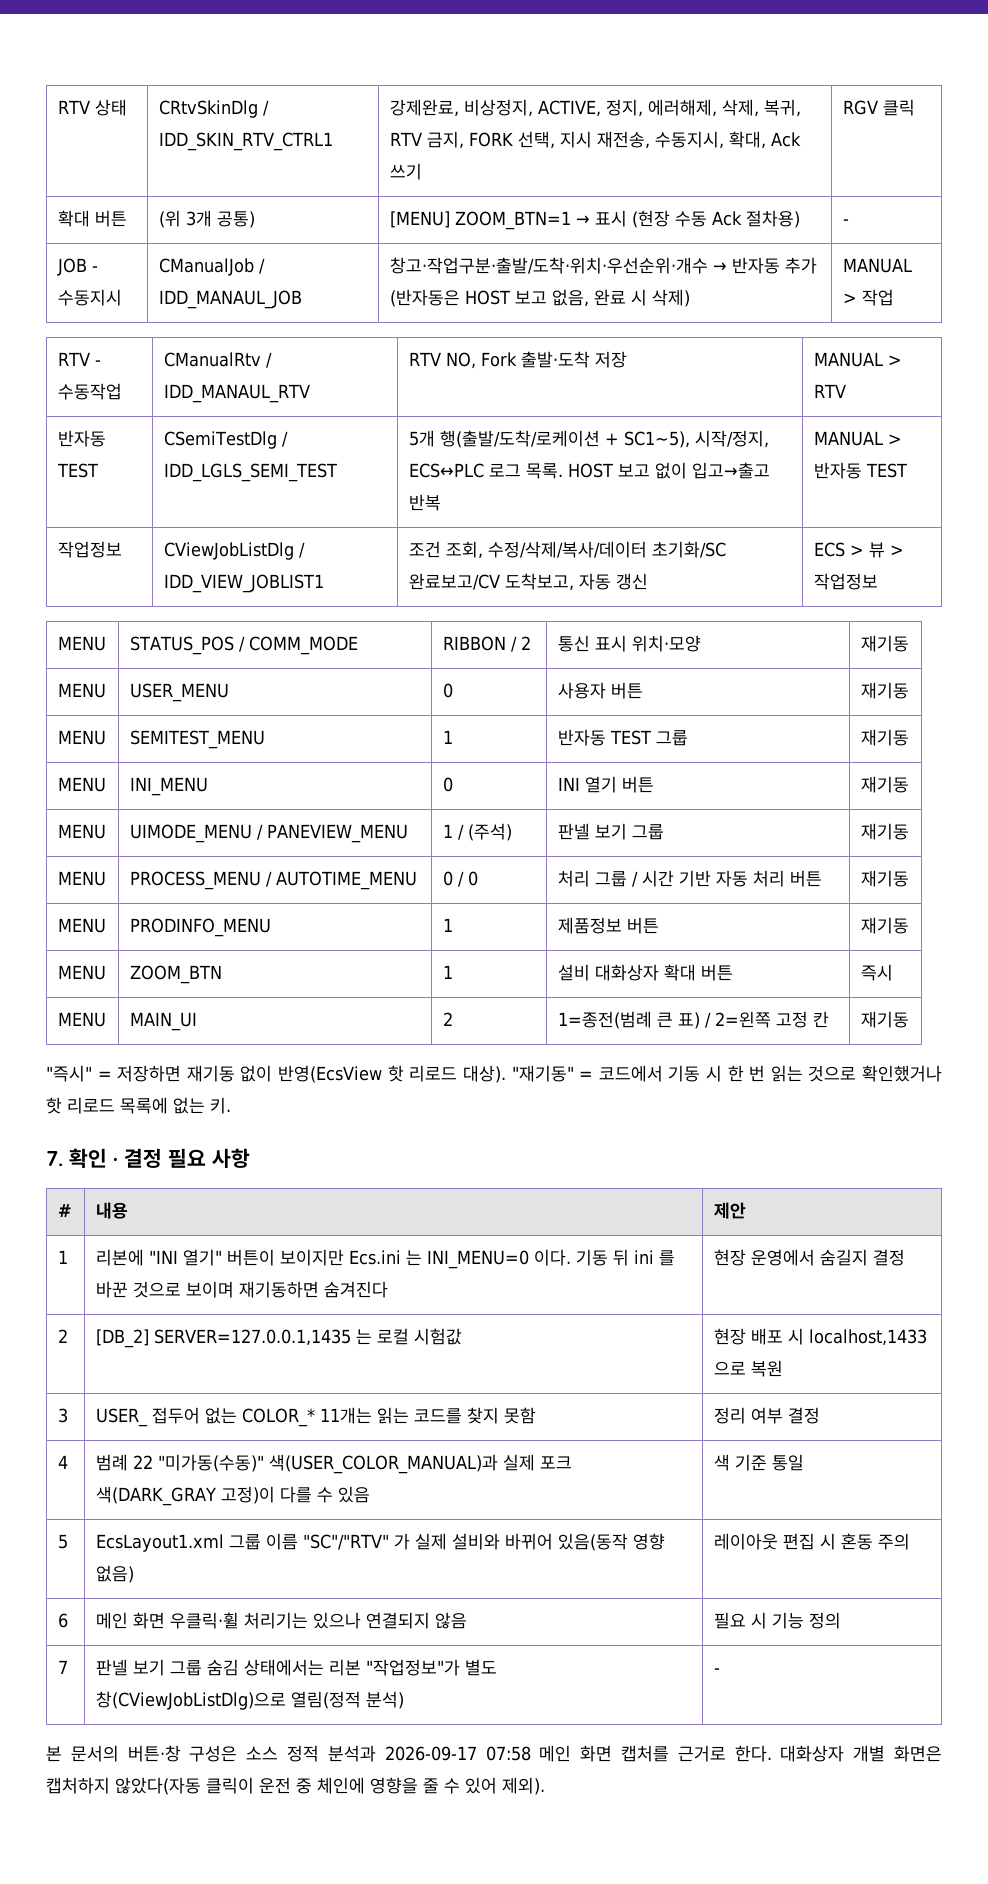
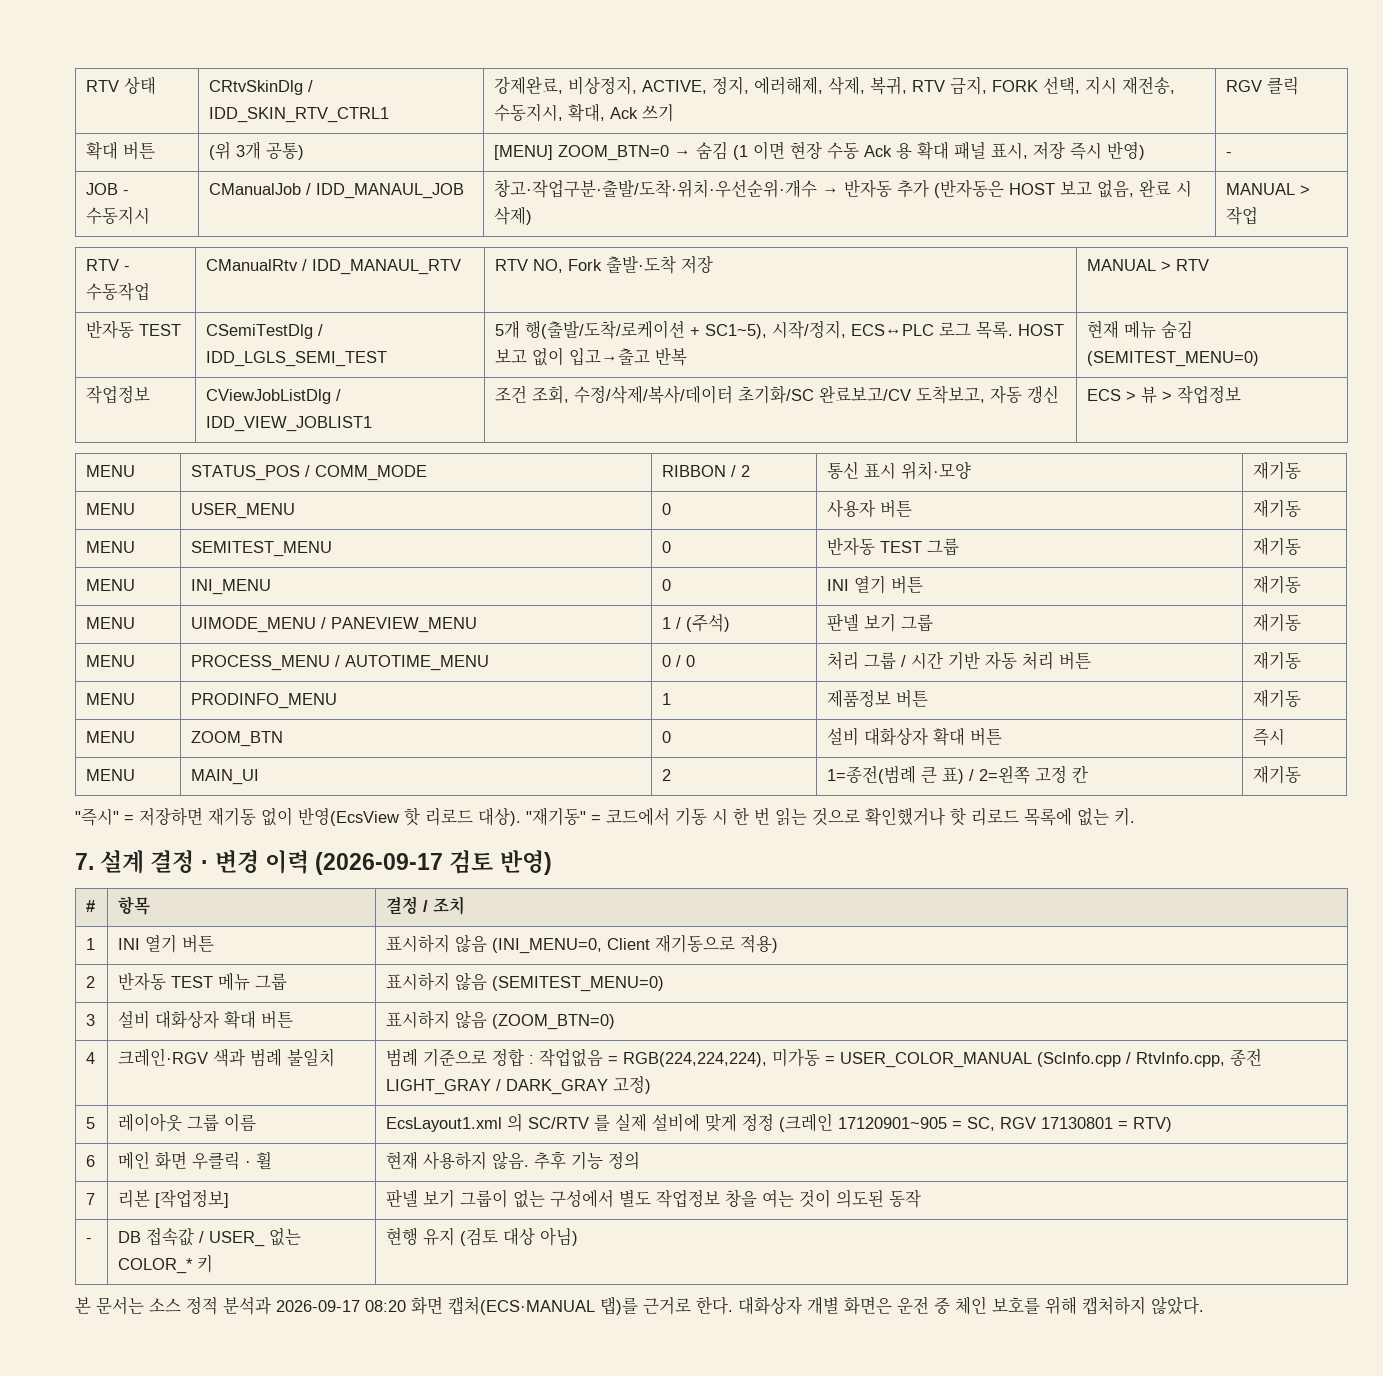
[454,210,800,230] ZOOM_BTN=1 → 표시 (현장 수동 Ack 절차용) -> [558,141,1146,161] ZOOM_BTN=0 → 숨김 (1 이면 현장 수동 Ack 용 확대 패널 표시, 저장 즉시 반영)
[813,431,902,446] [813,462,907,479] MANUAL > 반자동 TEST -> [1087,320,1194,339] [1087,351,1260,367] 현재 메뉴 숨김 (SEMITEST_MENU=0)
[442,730,453,744] 1 -> [662,541,672,553] 0
[442,965,453,979] 1 -> [662,731,672,743] 0
[69,1148,250,1168] [57,1204,72,1217] [95,1202,128,1219] [713,1202,746,1219] [57,1250,68,1264] [95,1249,675,1269] [95,1281,388,1298] [713,1249,905,1266] [57,1329,68,1343] [95,1328,462,1348] [713,1328,927,1346] [713,1360,783,1377] [57,1408,68,1423] [95,1407,536,1427] [713,1407,820,1424] [57,1455,68,1469] [95,1454,572,1474] [95,1486,370,1506] [713,1454,804,1471] 확인 · 결정 필요 사항 // # | 내용 | 제안 // 1 | 리본에 "INI 열기" 버튼이 보이지만 Ecs.ini 는 INI_MENU=0 이다. 기동 뒤 ini 를 바꾼 것으로 보이며 재기동하면 숨겨진다 | 현장 운영에서 숨길지 결정 // 2 | [DB_2] SERVER=127.0.0.1,1435 는 로컬 시험값 | 현장 배포 시 localhost,1433 으로 복원 // 3 | USER_ 접두어 없는 COLOR_* 11개는 읽는 코드를 찾지 못함 | 정리 여부 결정 // 4 | 범례 22 "미가동(수동)" 색(USER_COLOR_MANUAL)과 실제 포크 색(DARK_GRAY 고정)이 다를 수 있음 | 색 기준 통일 -> [100,850,552,875] [86,900,96,912] [118,896,151,915] [386,896,466,915] [86,938,96,950] [118,935,215,953] [386,934,779,954] [86,976,96,988] [118,973,288,991] [386,972,665,992] [86,1014,96,1026] [118,1010,294,1029] [386,1010,616,1030] [86,1052,96,1064] [118,1048,336,1067] [386,1048,1263,1068] [386,1076,652,1095] 설계 결정 · 변경 이력 (2026-09-17 검토 반영) // # | 항목 | 결정 / 조치 // 1 | INI 열기 버튼 | 표시하지 않음 (INI_MENU=0, Client 재기동으로 적용) // 2 | 반자동 TEST 메뉴 그룹 | 표시하지 않음 (SEMITEST_MENU=0) // 3 | 설비 대화상자 확대 버튼 | 표시하지 않음 (ZOOM_BTN=0) // 4 | 크레인·RGV 색과 범례 불일치 | 범례 기준으로 정합 : 작업없음 = RGB(224,224,224), 미가동 = USER_COLOR_MANUAL (ScInfo.cpp / RtvInfo.cpp, 종전 LIGHT_GRAY / DARK_GRAY 고정)
[95,1534,224,1552] EcsLayout1.xml -> [118,1113,183,1132] 레이아웃
[302,1533,665,1551] [95,1565,134,1583] [713,1533,910,1550] [57,1613,68,1628] [95,1612,467,1629] [713,1612,767,1629] "SC"/"RTV" 가 실제 설비와 바뀌어 있음(동작 영향 없음) | 레이아웃 편집 시 혼동 주의 // 6 | 메인 화면 우클릭·휠 처리기는 있으나 연결되지 않음 | 필요 시 -> [386,1113,1173,1132] [86,1155,96,1167] [118,1151,273,1170] [386,1151,567,1170] | EcsLayout1.xml 의 SC/RTV 를 실제 설비에 맞게 정정 (크레인 17120901~905 = SC, RGV 17130801 = RTV) // 6 | 메인 화면 우클릭 · 휠 | 현재 사용하지 않음. 추후
[95,1659,497,1676] [95,1691,404,1710] [713,1668,720,1674] [46,1745,669,1762] | 판넬 보기 그룹 숨김 상태에서는 리본 "작업정보"가 별도 창(CViewJobListDlg)으로 열림(정적 분석) | - // 본 문서의 버튼·창 구성은 소스 정적 분석과 2026-09-17 07:58 메인 화면 캡처를 -> [118,1190,230,1208] [386,1189,922,1208] [86,1238,93,1243] [118,1227,302,1247] [118,1255,214,1274] [386,1227,579,1246] [75,1296,638,1315] | 리본 [작업정보] | 판넬 보기 그룹이 없는 구성에서 별도 작업정보 창을 여는 것이 의도된 동작 // - | DB 접속값 / USER_ 없는 COLOR_* 키 | 현행 유지 (검토 대상 아님) // 본 문서는 소스 정적 분석과 2026-09-17 08:20 화면 캡처(ECS·MANUAL 탭)를
[46,1777,545,1795] 캡처하지 않았다(자동 클릭이 운전 중 체인에 영향을 줄 수 있어 제외). -> [897,1296,1204,1315] 운전 중 체인 보호를 위해 캡처하지 않았다.

